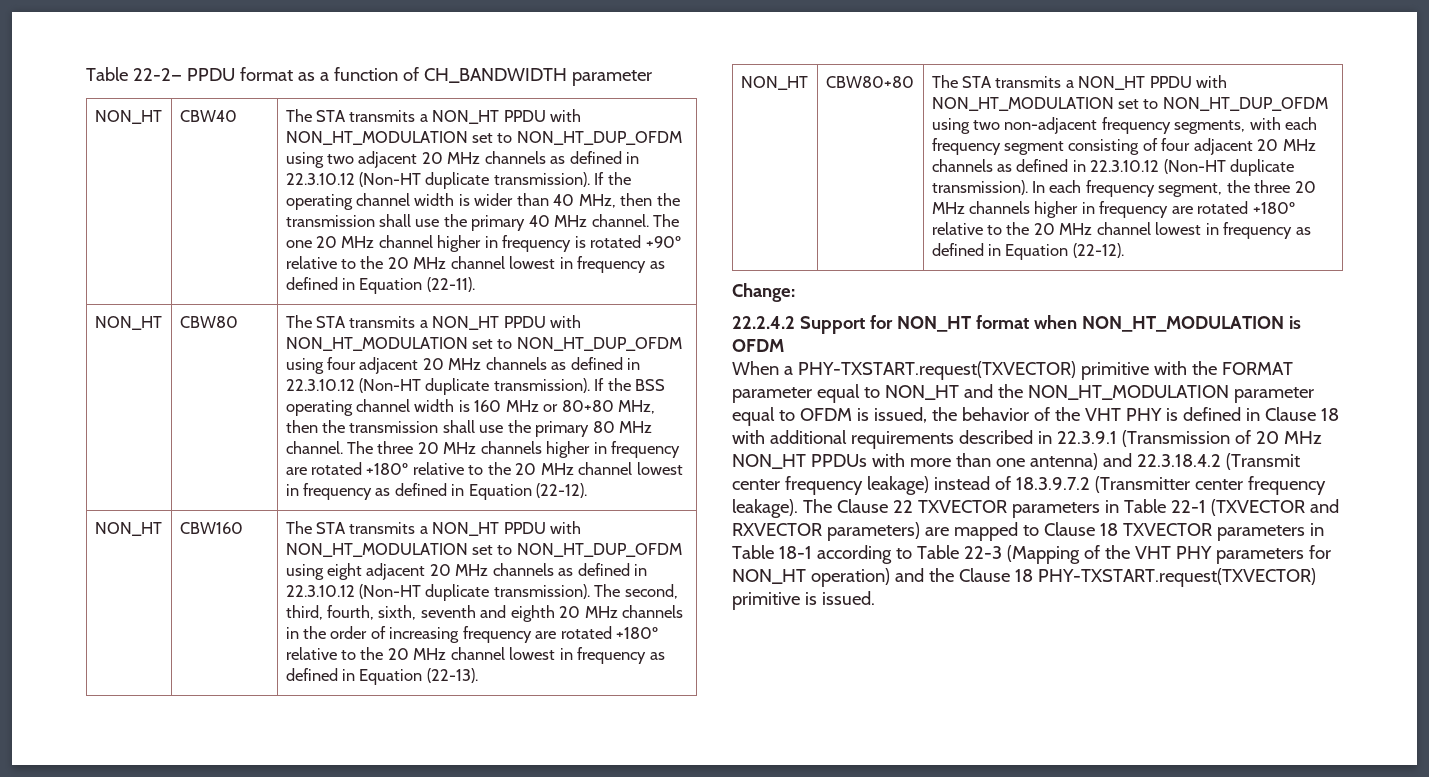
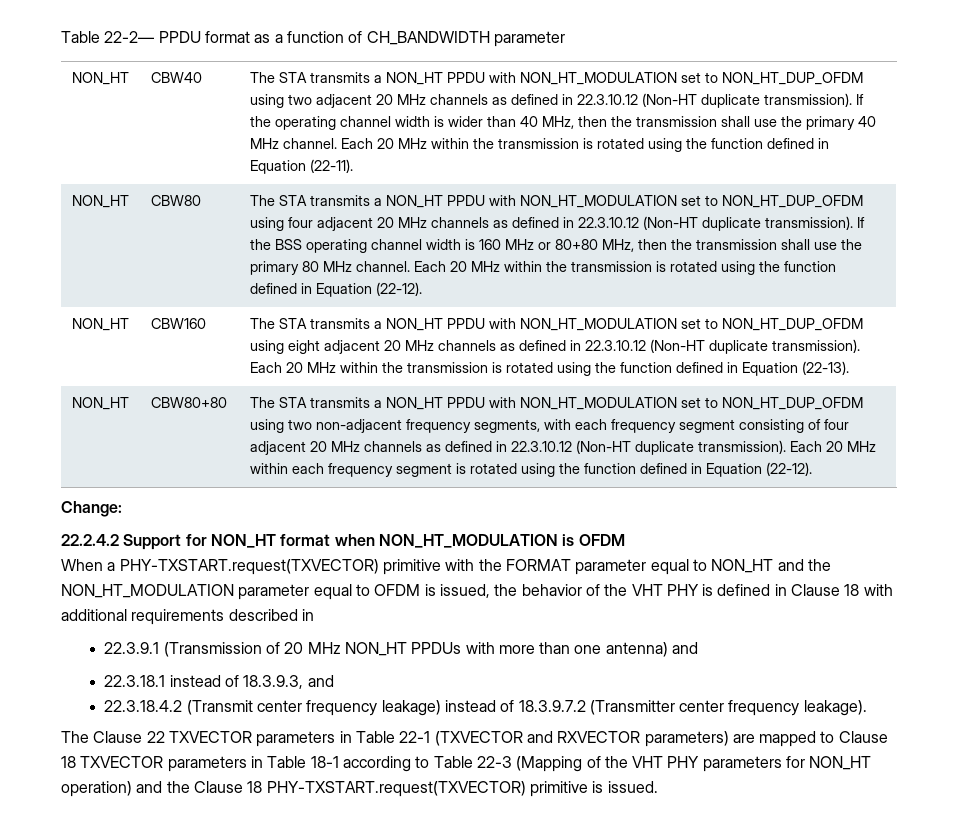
[653,214,680,227] [285,235,681,252] [285,256,665,273] The one 20 MHz channel higher in frequency is rotated +90º relative to the 20 MHz channel lowest in frequency as -> [340,138,763,152] Each 20 MHz within the transmission is rotated using the function
[347,441,681,458] [285,462,683,475] [285,483,391,500] The three 20 MHz channels higher in frequency are rotated +180º relative to the 20 MHz channel lowest in frequency as -> [413,261,836,275] Each 20 MHz within the transmission is rotated using the function
[594,584,678,599] [285,605,684,622] [285,626,659,643] [285,647,665,664] The second, third, fourth, sixth, seventh and eighth 20 MHz channels in the order of increasing frequency are rotated +180º relative to the 20 MHz channel lowest in frequency as -> [249,362,672,376] Each 20 MHz within the transmission is rotated using the function
[1032,180,1316,197] [931,201,1295,218] [931,222,1311,239] In each frequency segment, the three 20 MHz channels higher in frequency are rotated +180º relative to the 20 MHz channel lowest in frequency as -> [789,441,876,452] [249,463,636,477] Each 20 MHz within each frequency segment is rotated using the function
(1052, 437) none -> (314, 615) //
(1132, 460) none -> [104,675,334,689] // 22.3.18.1 instead of 18.3.9.3, and //
(798, 508) none -> (867, 708) //

